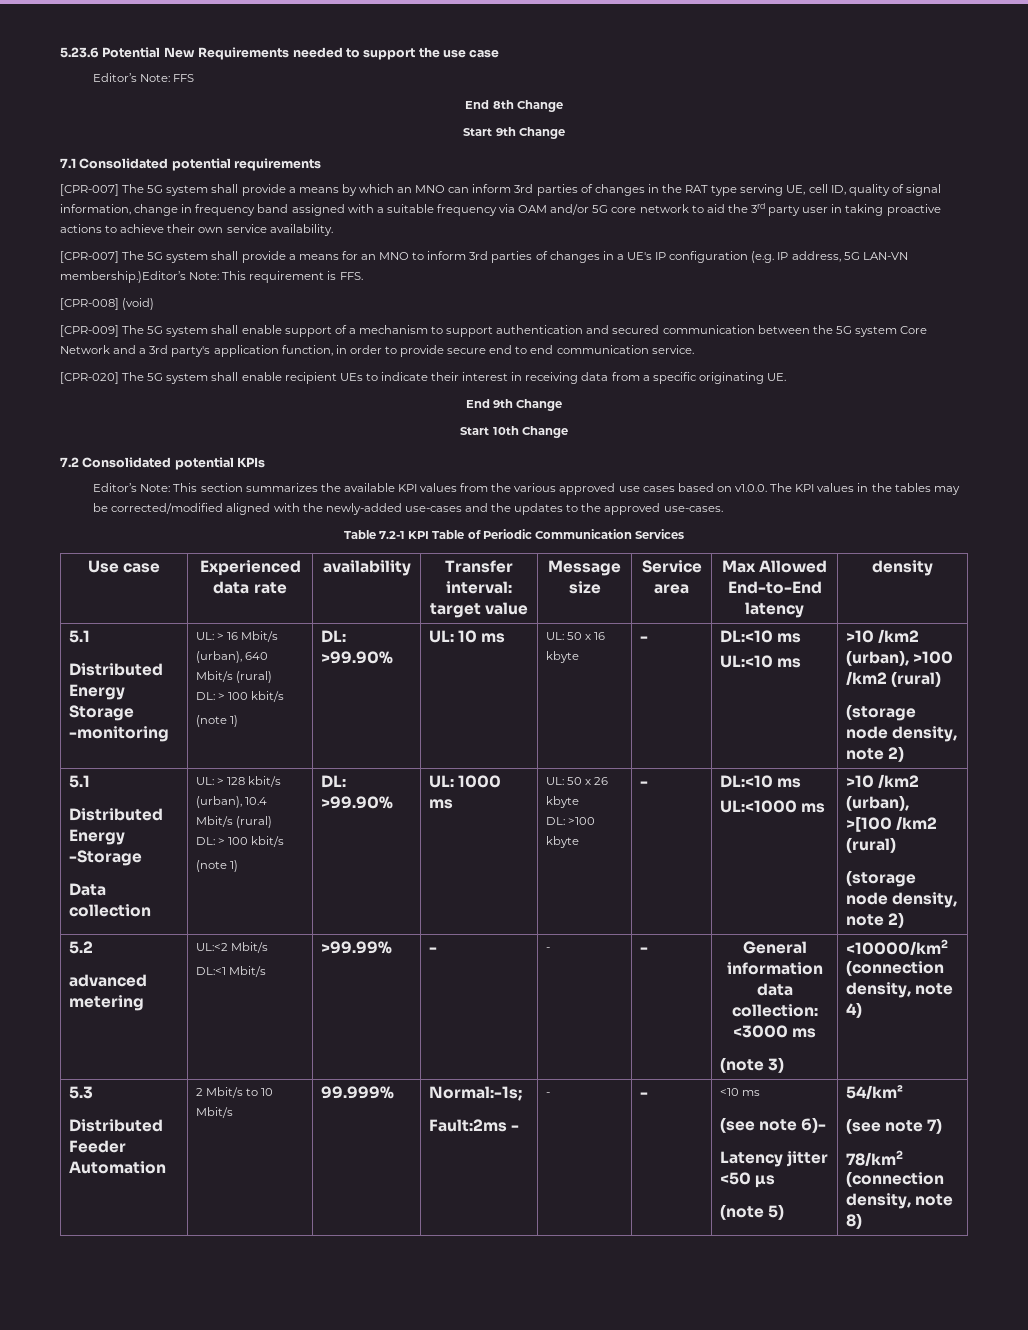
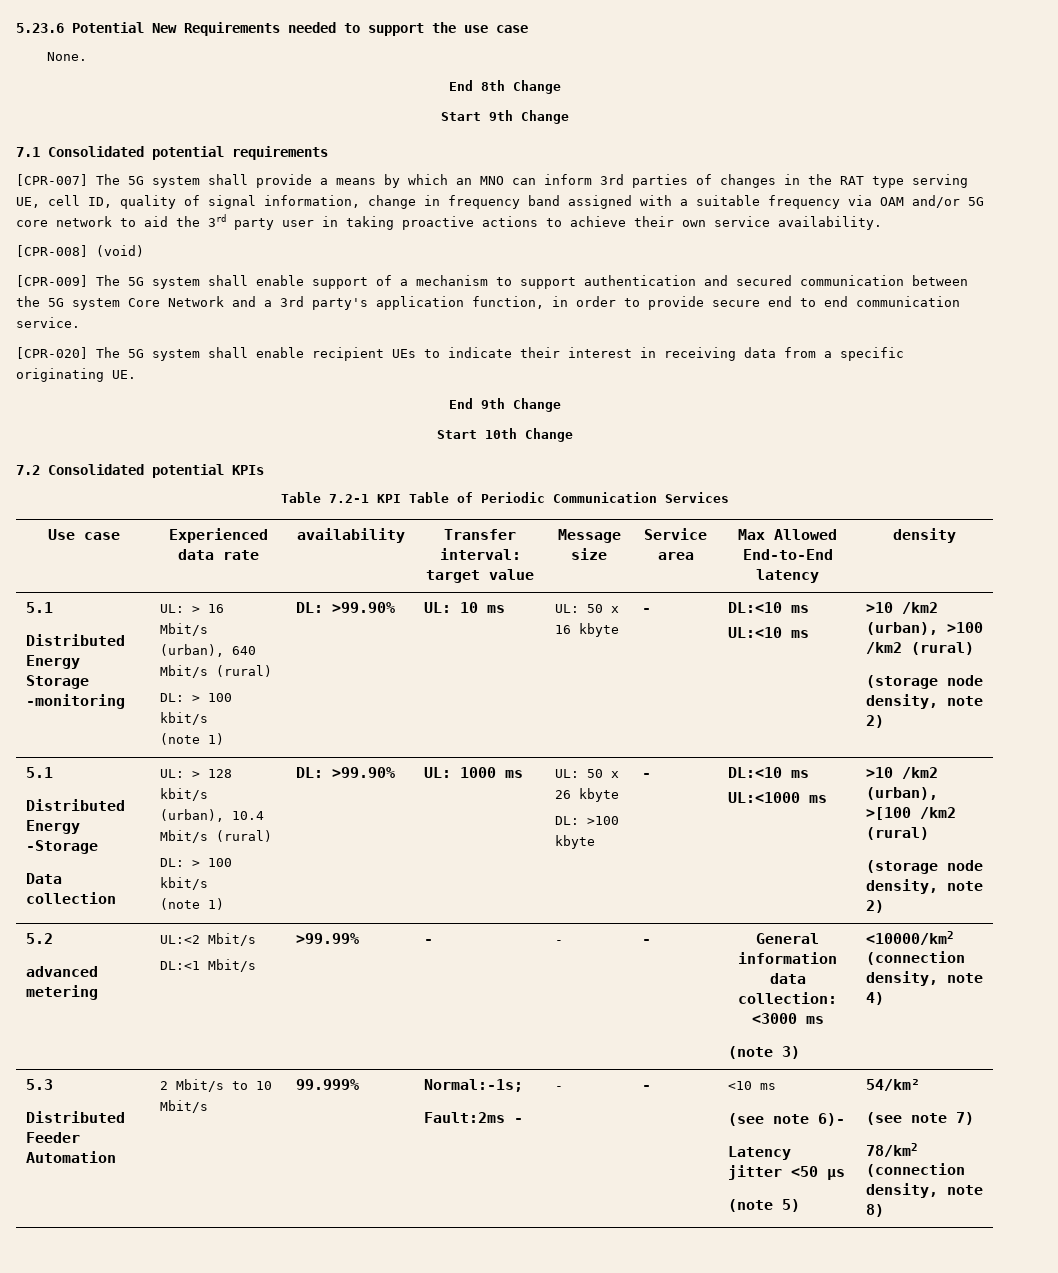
[93,73,195,82] Editor’s Note: FFS -> [47,52,88,61] None.
[60,251,908,263] [60,271,363,283] // [CPR-007] The 5G system shall provide a means for an MNO to inform 3rd parties of changes in a UE's IP configuration (e.g. IP address, 5G LAN-VN membership.)Editor’s Note: This requirement is FFS. -> (882, 223) none
[93,483,960,495] [93,503,723,515] // Editor’s Note: This section summarizes the available KPI values from the various approved use cases based on v1.0.0. The KPI values in the tables may be corrected/modified aligned with the newly-added use-cases and the updates to the approved use-cases. -> (264, 470) none

